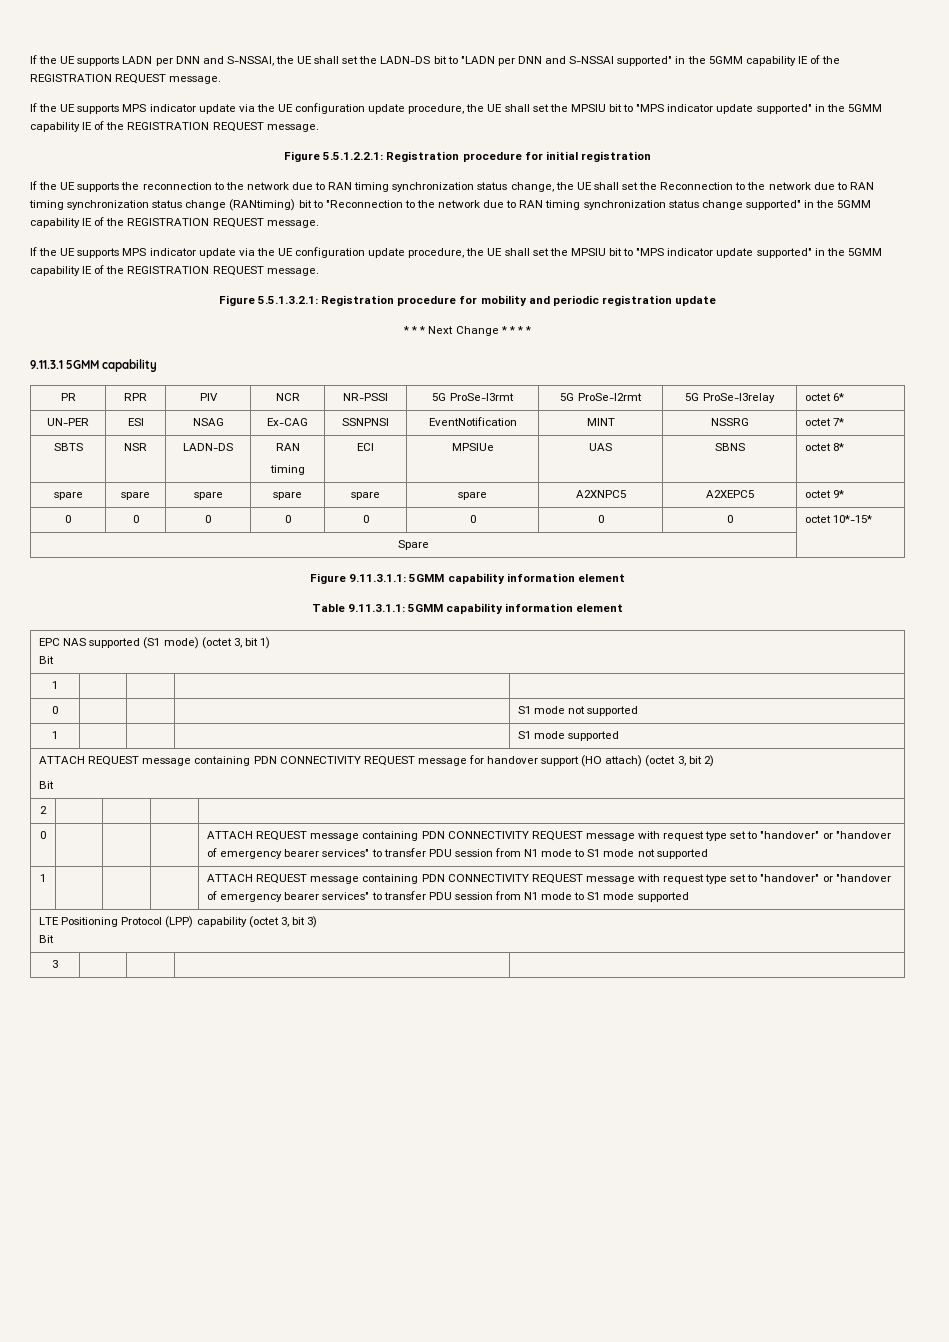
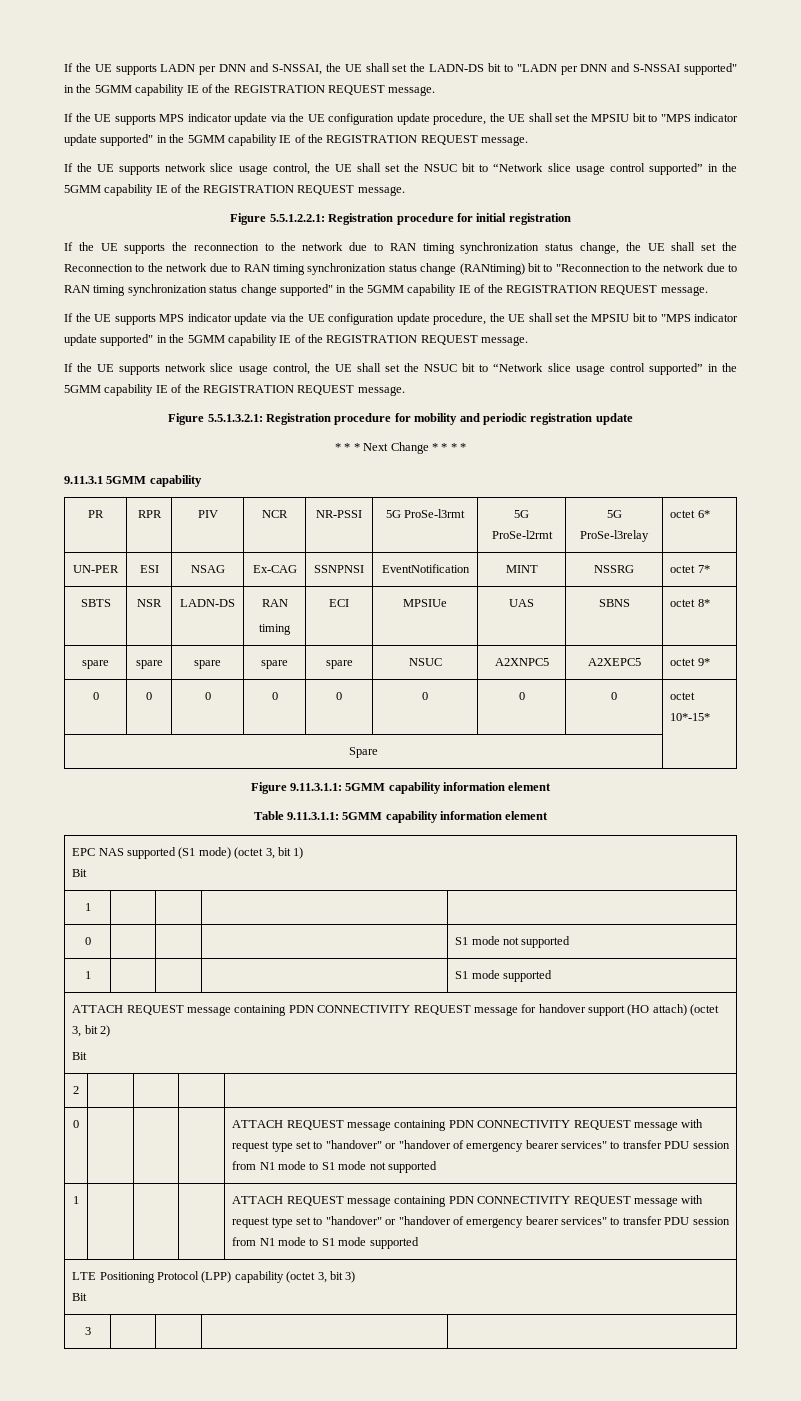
(319, 128) none -> [64,163,737,175] [64,184,405,196] // If the UE supports network slice usage control, the UE shall set the NSUC bit to “Network slice usage control supported” in the 5GMM capability IE of the REGISTRATION REQUEST message.
(319, 272) none -> [64,363,737,375] [64,384,405,396] // If the UE supports network slice usage control, the UE shall set the NSUC bit to “Network slice usage control supported” in the 5GMM capability IE of the REGISTRATION REQUEST message.
[458,492,487,500] spare -> [408,658,442,666] NSUC

